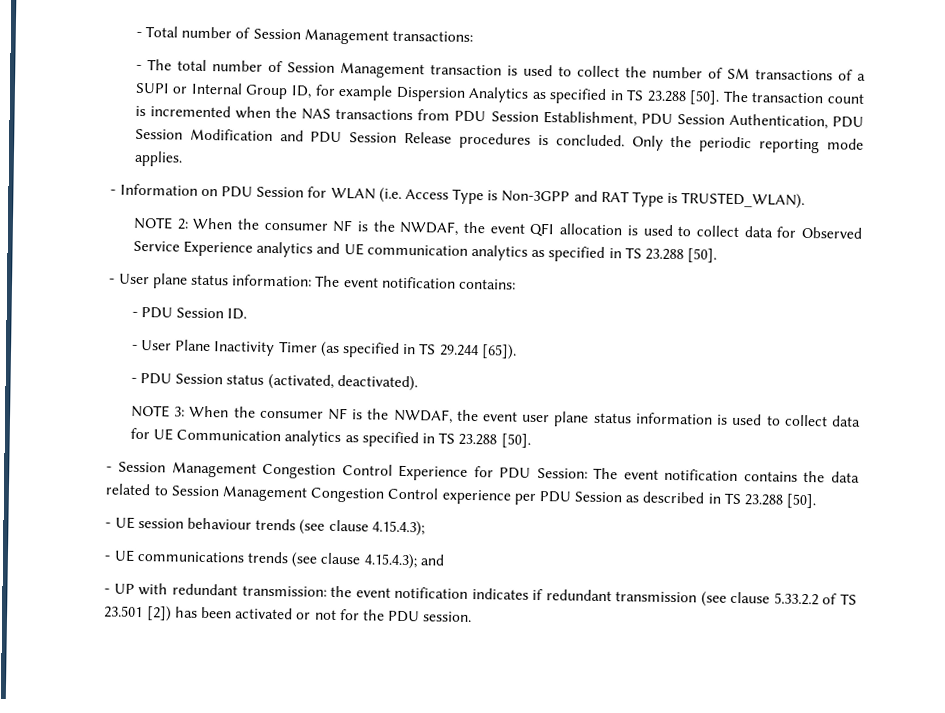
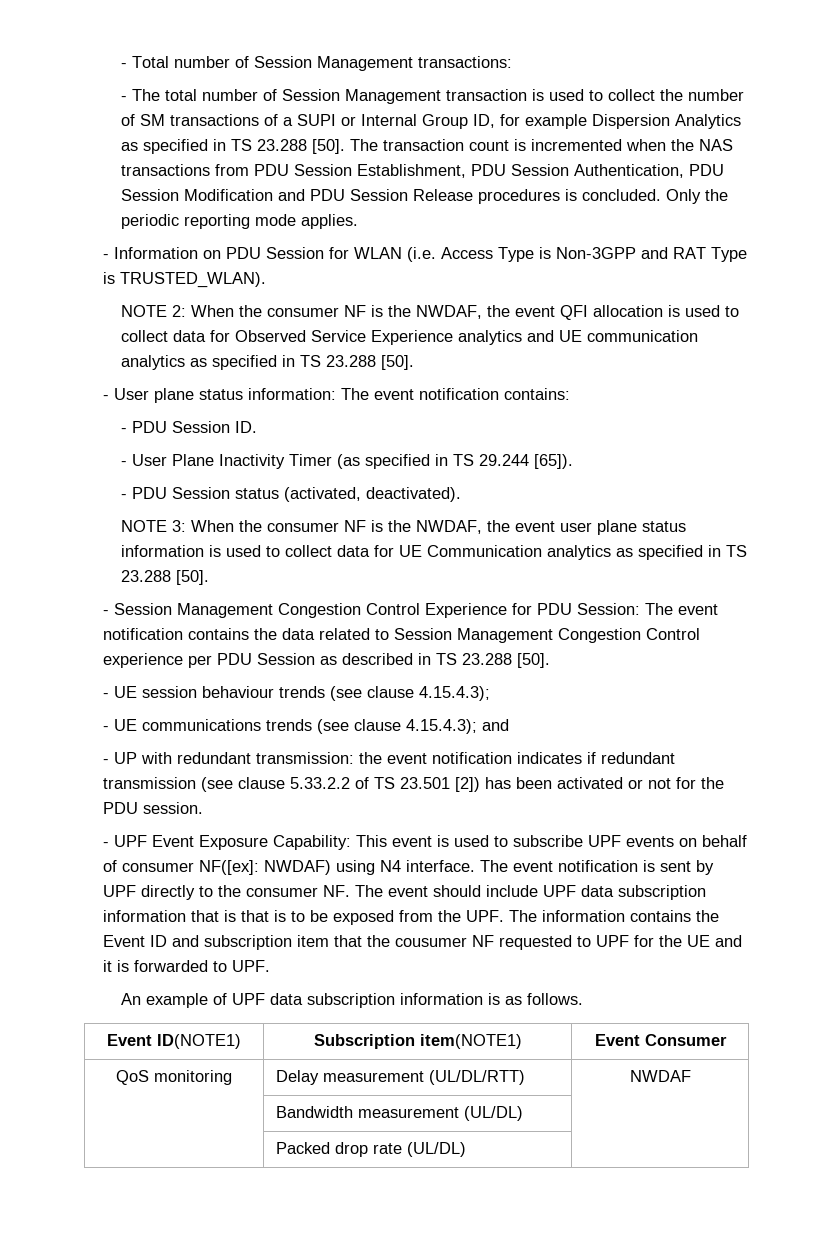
(473, 617) none -> [102,835,747,850] [102,860,714,875] [102,885,706,900] [102,910,719,925] [102,935,742,950] [102,960,270,972] [121,993,584,1008] [107,1034,241,1049] [313,1034,522,1049] [594,1034,727,1046] [116,1070,232,1085] [276,1070,526,1085] [629,1070,691,1082] [276,1106,524,1121] [276,1142,467,1157] // - UPF Event Exposure Capability: This event is used to subscribe UPF events on behalf of consumer NF([ex]: NWDAF) using N4 interface. The event notification is sent by UPF directly to the consumer NF. The event should include UPF data subscription information that is that is to be exposed from the UPF. The information contains the Event ID and subscription item that the cousumer NF requested to UPF for the UE and it is forwarded to UPF. // An example of UPF data subscription information is as follows. // Event ID(NOTE1) | Subscription item(NOTE1) | Event Consumer // QoS monitoring | Delay measurement (UL/DL/RTT) | NWDAF // | Bandwidth measurement (UL/DL) | // | Packed drop rate (UL/DL) |

